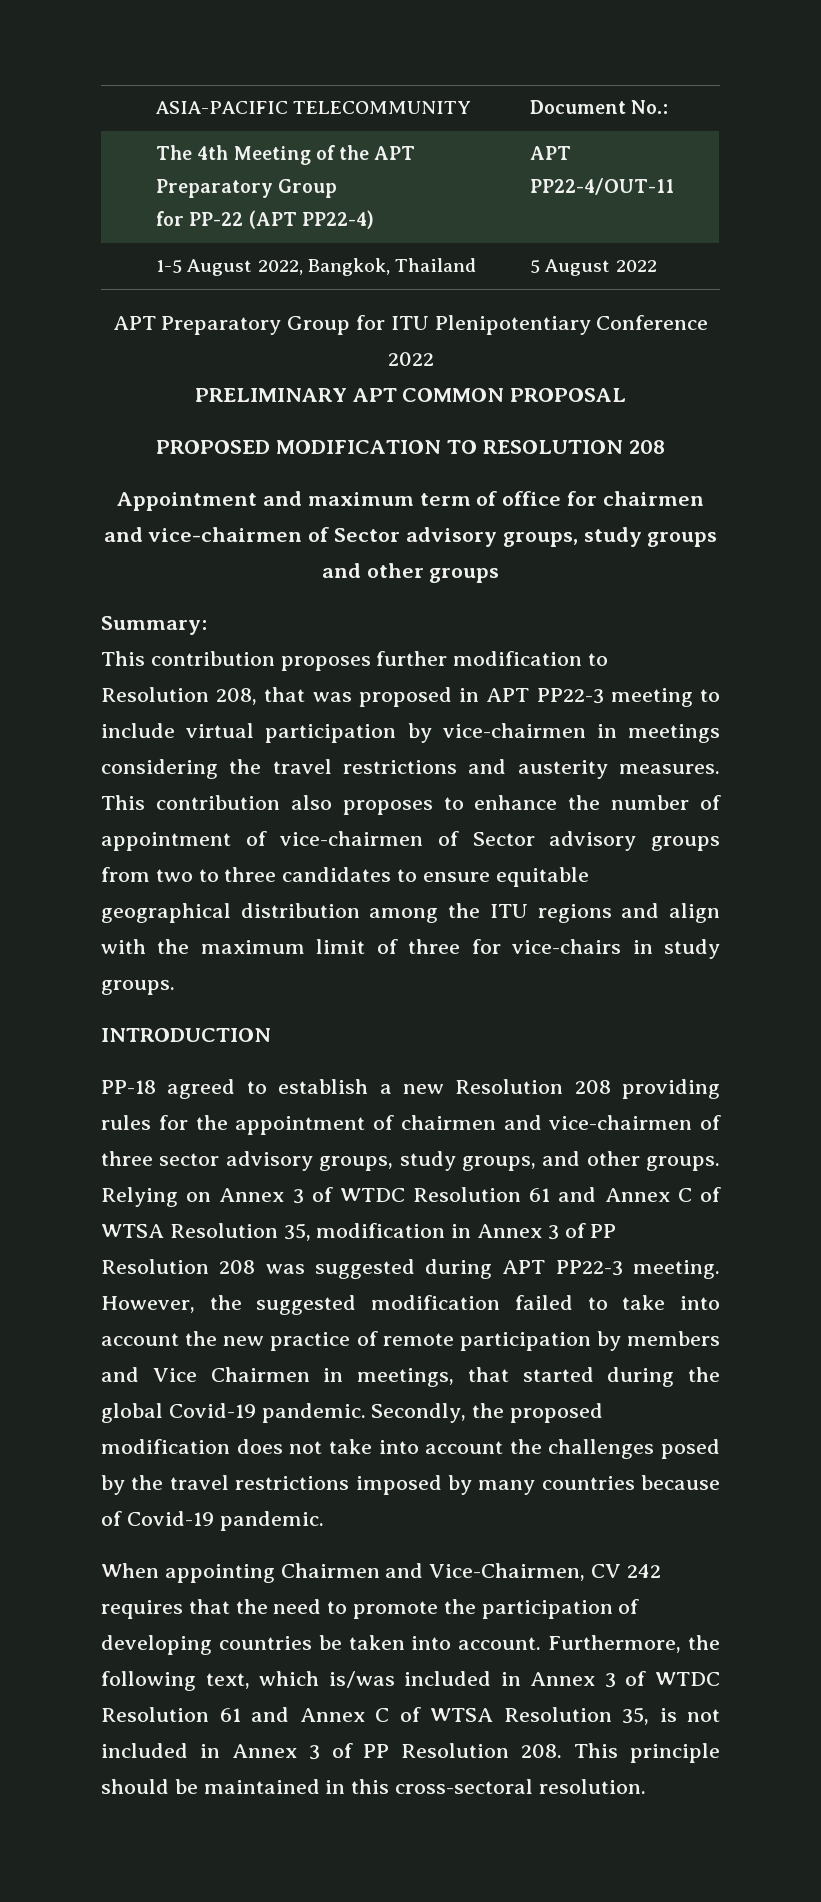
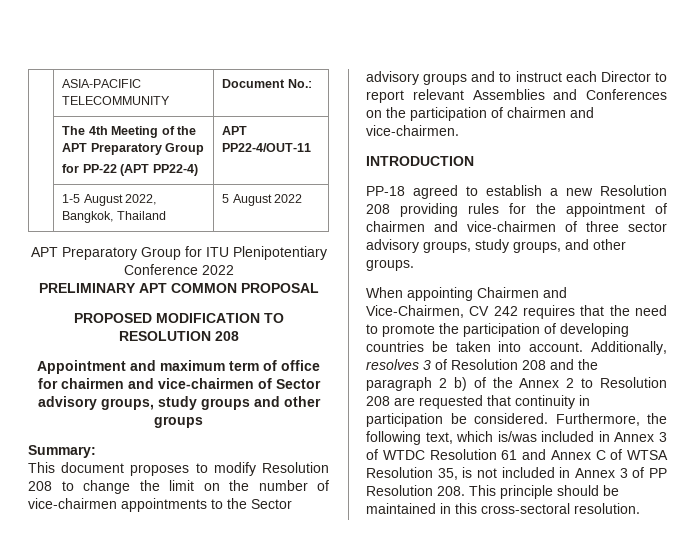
[150,651,609,671] [101,687,720,707] [101,723,720,743] [101,759,720,779] [101,795,721,815] [101,831,720,851] [101,867,589,887] [101,903,720,923] [101,939,721,959] [101,980,175,995] contribution proposes further modification to Resolution 208, that was proposed in APT PP22-3 meeting to include virtual participation by vice-chairmen in meetings considering the travel restrictions and austerity measures. This contribution also proposes to enhance the number of appointment of vice-chairmen of Sector advisory groups from two to three candidates to ensure equitable geographical distribution among the ITU regions and align with the maximum limit of three for vice-chairs in study groups. -> [61,462,329,476] [28,480,329,494] [28,498,292,512] [366,71,667,85] [366,89,667,103] [366,107,594,121] [366,125,459,136] document proposes to modify Resolution 208 to change the limit on the number of vice-chairmen appointments to the Sector advisory groups and to instruct each Director to report relevant Assemblies and Conferences on the participation of chairmen and vice-chairmen.
[101,1187,721,1207] [101,1223,617,1241] [101,1259,720,1279] [101,1295,720,1315] [101,1331,720,1351] [101,1367,720,1387] [101,1403,604,1423] [101,1439,720,1459] [101,1475,720,1495] [101,1511,324,1531] Relying on Annex 3 of WTDC Resolution 61 and Annex C of WTSA Resolution 35, modification in Annex 3 of PP Resolution 208 was suggested during APT PP22-3 meeting. However, the suggested modification failed to take into account the new practice of remote participation by members and Vice Chairmen in meetings, that started during the global Covid-19 pandemic. Secondly, the proposed modification does not take into account the challenges posed by the travel restrictions imposed by many countries because of Covid-19 pandemic. -> (414, 265) none
(542, 1643) none -> [591,341,667,355] [366,359,598,370] [366,377,667,391] [366,395,590,409] [366,413,548,427] Additionally, resolves 3 of Resolution 208 and the paragraph 2 b) of the Annex 2 to Resolution 208 are requested that continuity in participation be considered.

